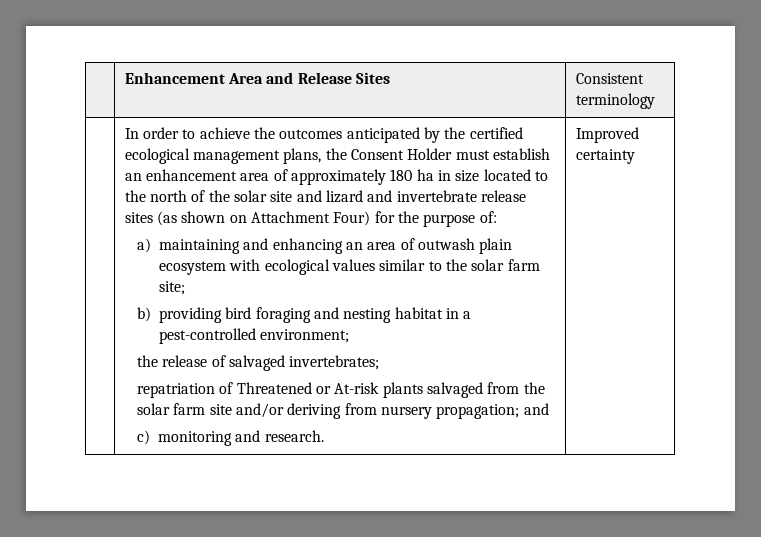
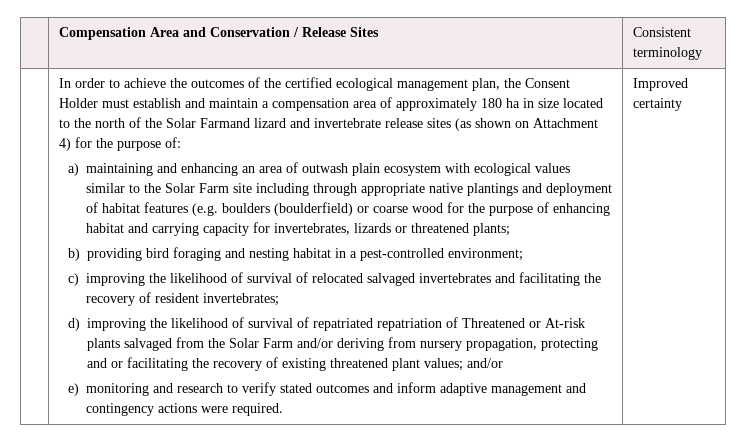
[124,72,225,84] | Enhancement -> [58,27,146,40] | Compensation
(294, 78) none -> [209,27,299,37] Conservation /
[346,127,440,143] anticipated by -> [247,77,260,88] of
[283,148,322,164] plans, -> [471,78,500,91] plan,
[124,169,238,181] an enhancement -> [184,98,349,111] and maintain a compensation
[234,190,322,202] solar site and -> [165,118,250,128] Solar Farmand
[333,211,371,226] Four) -> [58,138,71,151] 4)
[471,259,540,271] [158,281,185,295] solar farm site; -> [165,183,613,196] [86,202,611,216] [86,222,511,236] Solar Farm site including through appropriate native plantings and deployment of habitat features (e.g. boulders (boulderfield) or coarse wood for the purpose of enhancing habitat and carrying capacity for invertebrates, lizards or threatened plants;
[136,355,380,371] the release of salvaged invertebrates; // -> [68,272,602,286] [86,292,280,306] [68,317,374,331] c) improving the likelihood of survival of relocated salvaged invertebrates and facilitating the recovery of resident invertebrates; // d) improving the likelihood of survival of repatriated
[136,403,232,415] solar farm site -> [229,338,294,348] Solar Farm
[436,403,549,419] [136,430,324,446] propagation; and // c) monitoring and research. -> [466,338,599,351] [87,357,504,371] [68,382,587,396] [86,403,284,416] propagation, protecting and or facilitating the recovery of existing threatened plant values; and/or // e) monitoring and research to verify stated outcomes and inform adaptive management and contingency actions were required.

